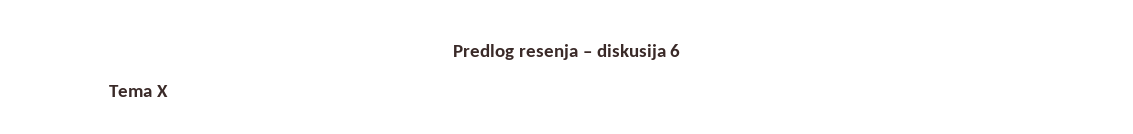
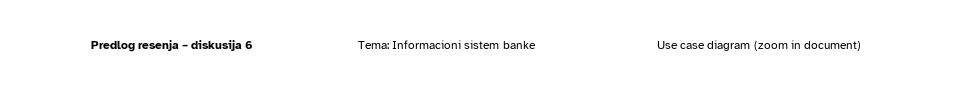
[109,85,169,97] Tema X -> [357,40,536,49] [656,40,862,51] Tema: Informacioni sistem banke // Use case diagram (zoom in document)

